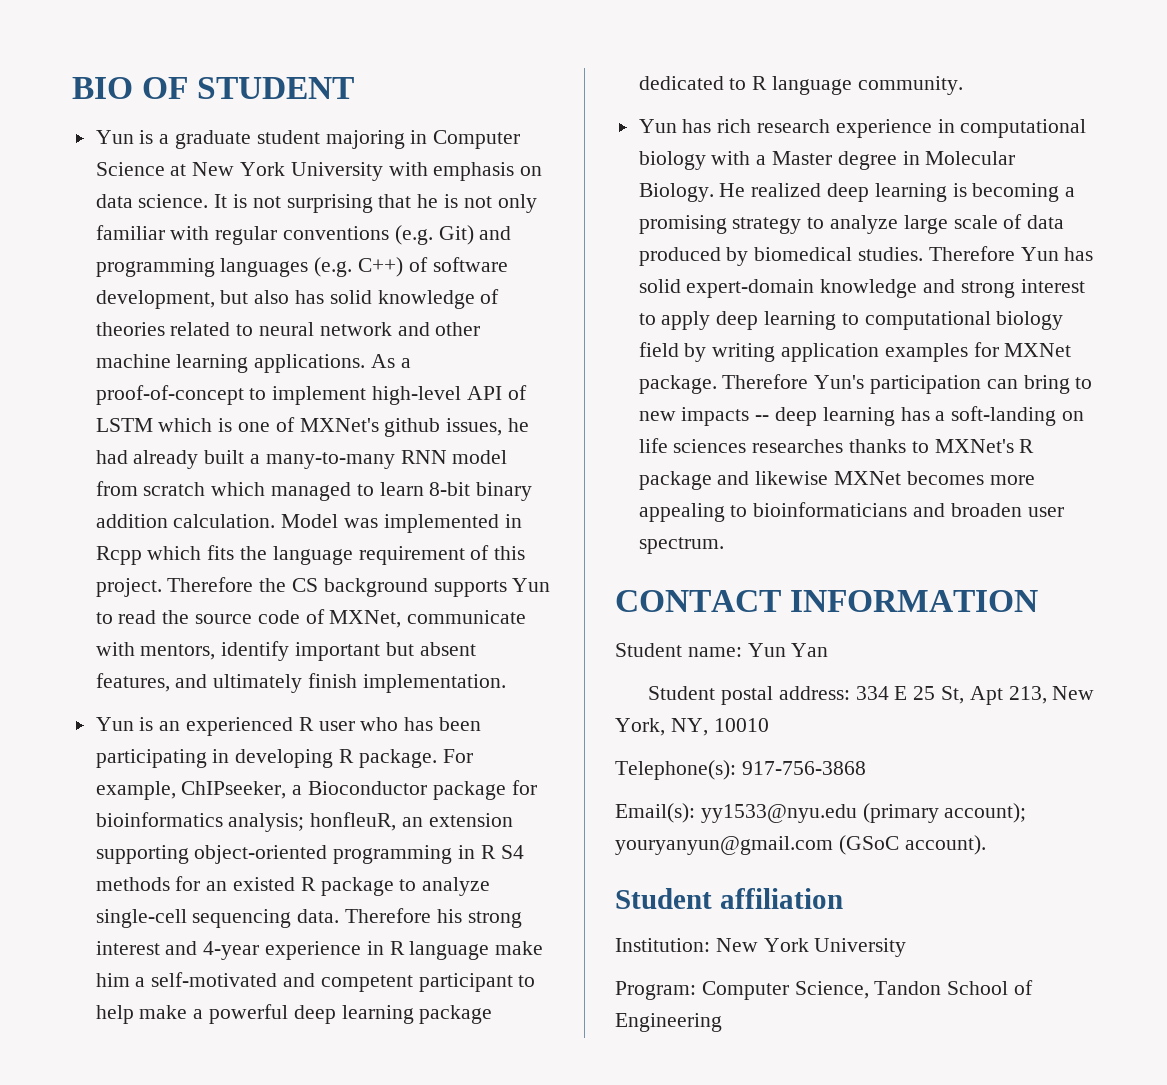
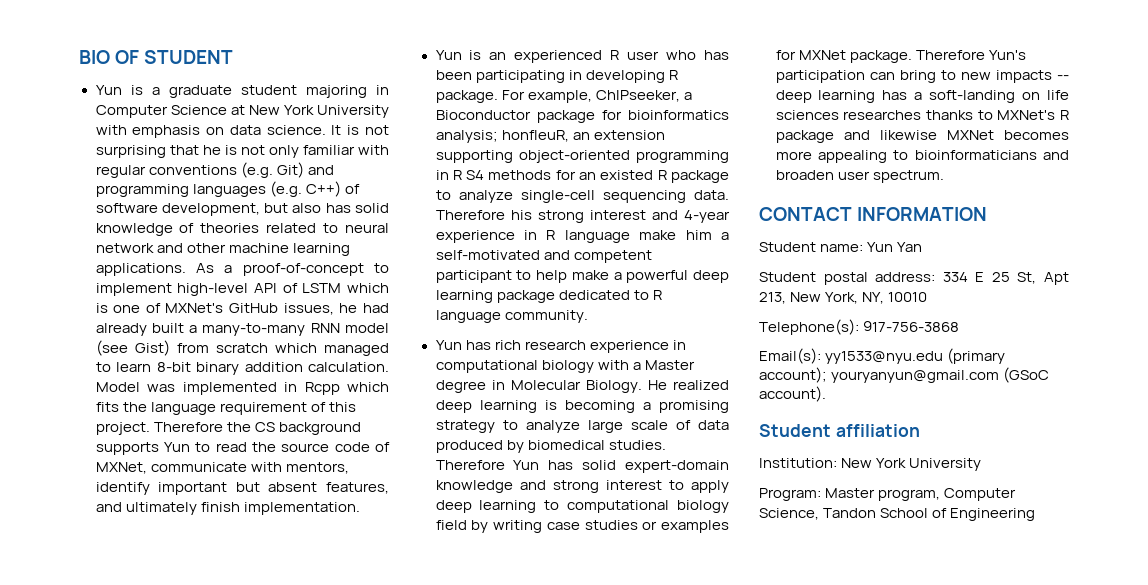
[384,418,441,437] github -> [229,303,279,313] GitHub
(508, 457) none -> [95,340,170,356] (see Gist)
[781,343,880,362] application -> [546,520,658,530] case studies or
(696, 990) none -> [825,488,941,501] Master program,

